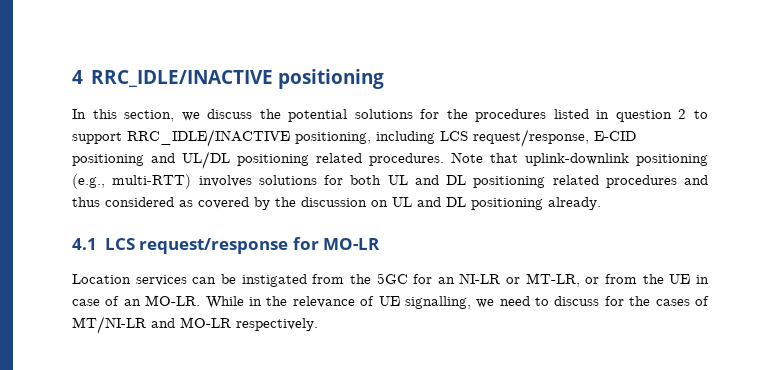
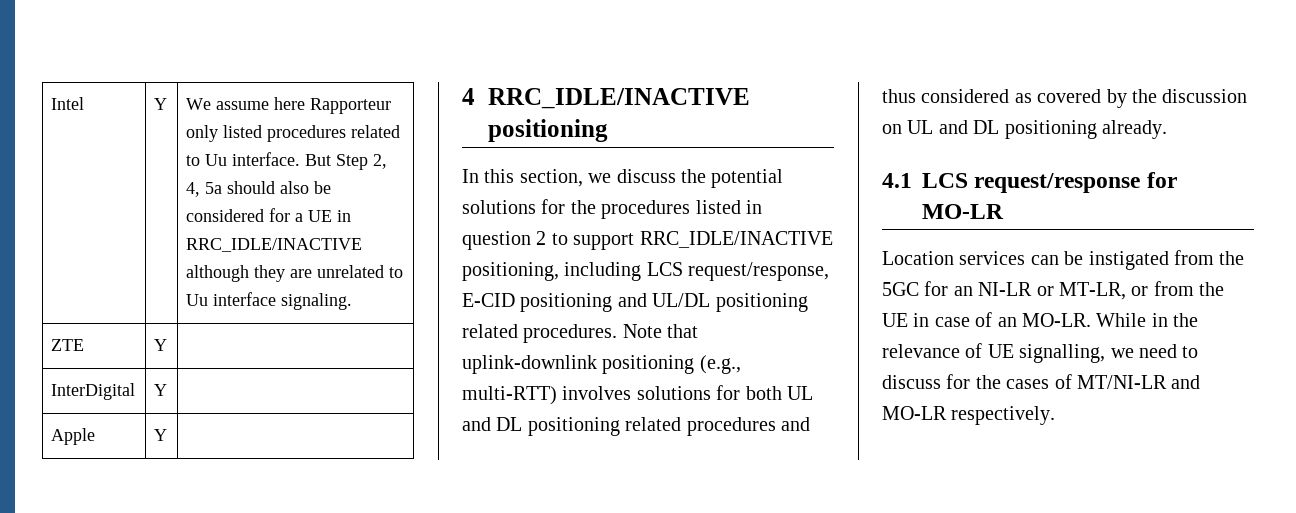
(72, 77) none -> [51,97,85,110] [154,98,168,110] [186,97,392,114] [186,125,401,142] [186,152,388,170] [186,181,332,197] [186,208,352,222] [186,238,363,252] [186,265,404,282] [186,292,353,310] [51,339,85,351] [154,339,168,351] [51,383,136,400] [154,384,168,396] [51,428,96,445] [154,429,168,441] Intel | Y | We assume here Rapporteur only listed procedures related to Uu interface. But Step 2, 4, 5a should also be considered for a UE in RRC_IDLE/INACTIVE although they are unrelated to Uu interface signaling. // ZTE | Y | // InterDigital | Y | // Apple | Y | //

